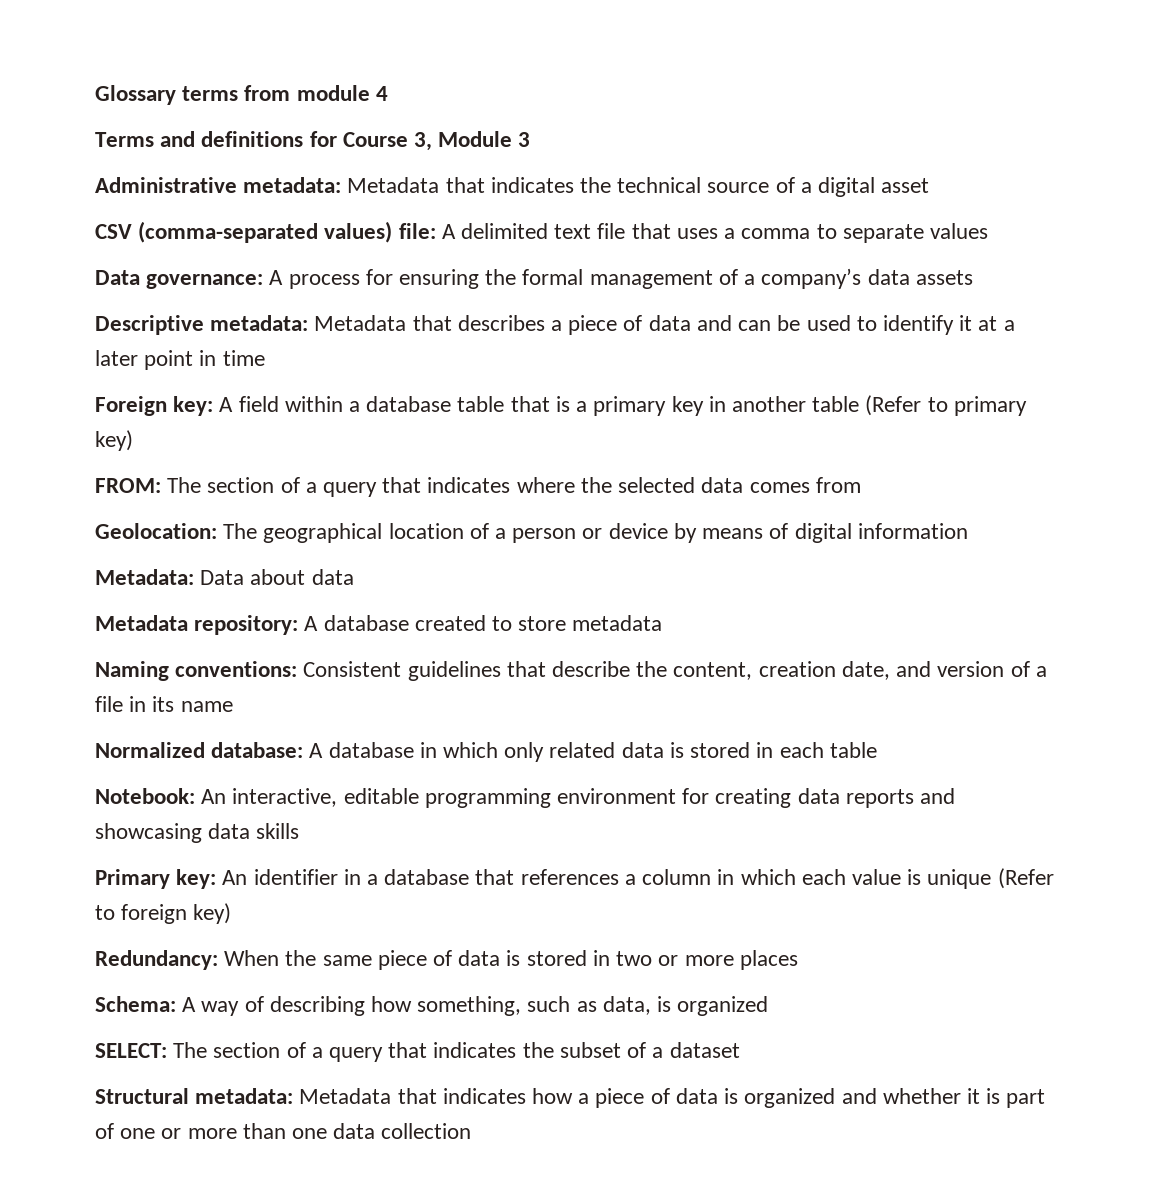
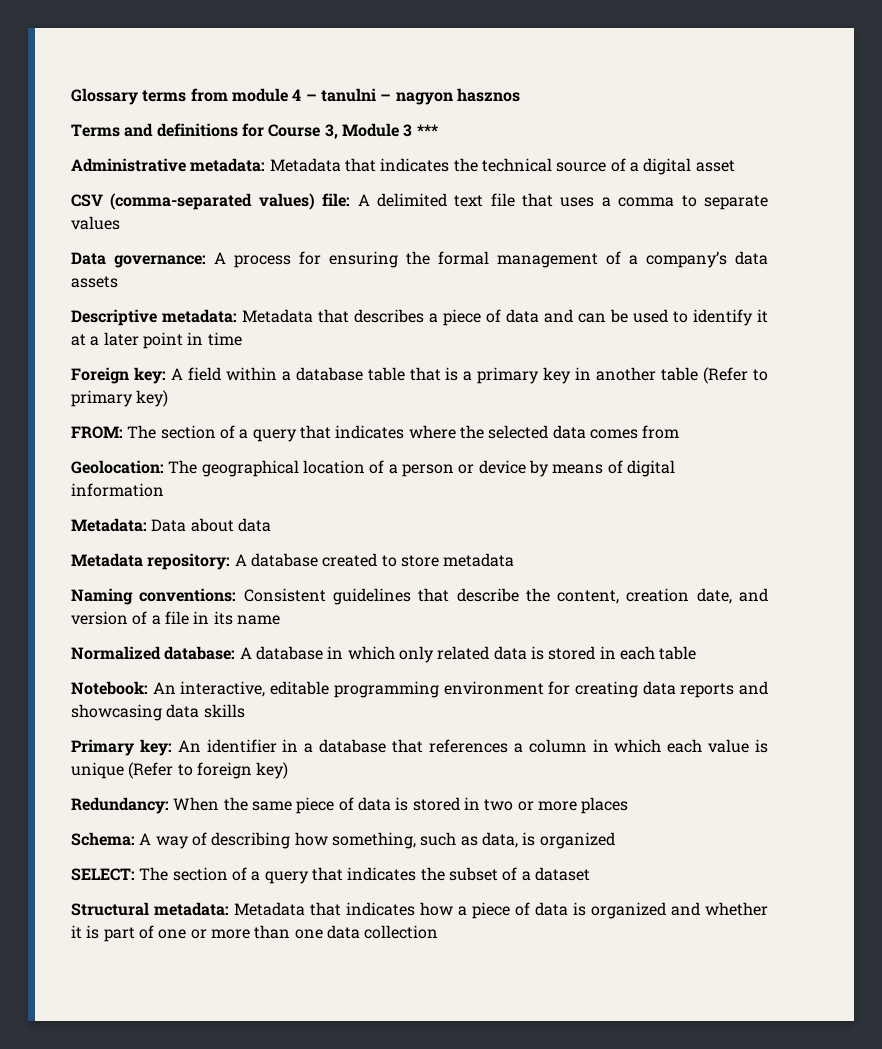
(388, 93) none -> [305,88,520,105] – tanulni – nagyon hasznos
(531, 139) none -> [416,124,438,136] ***

